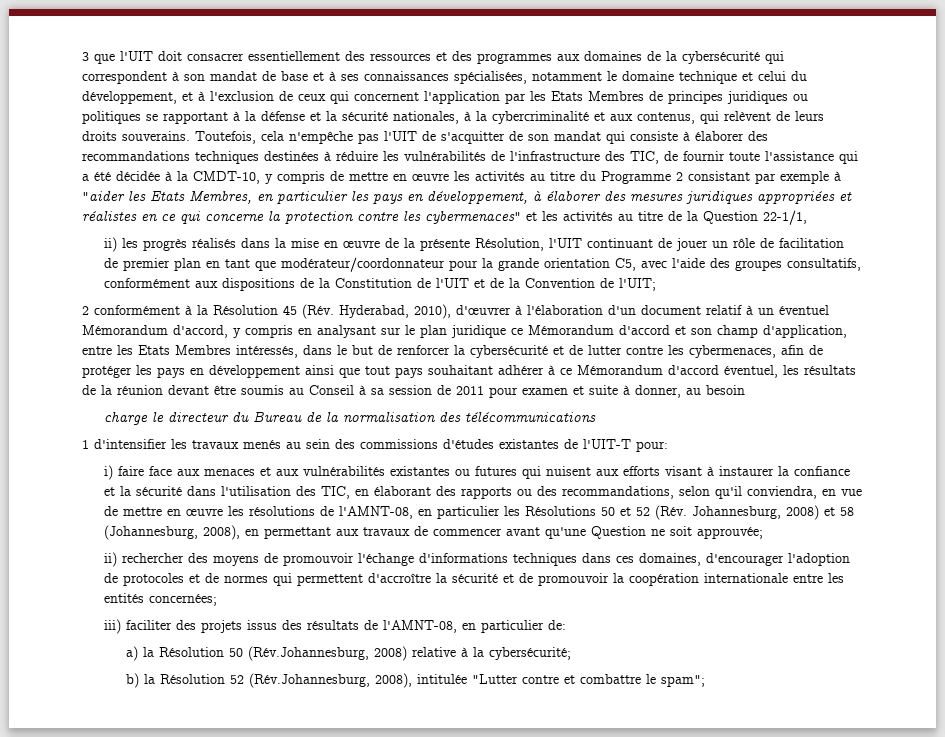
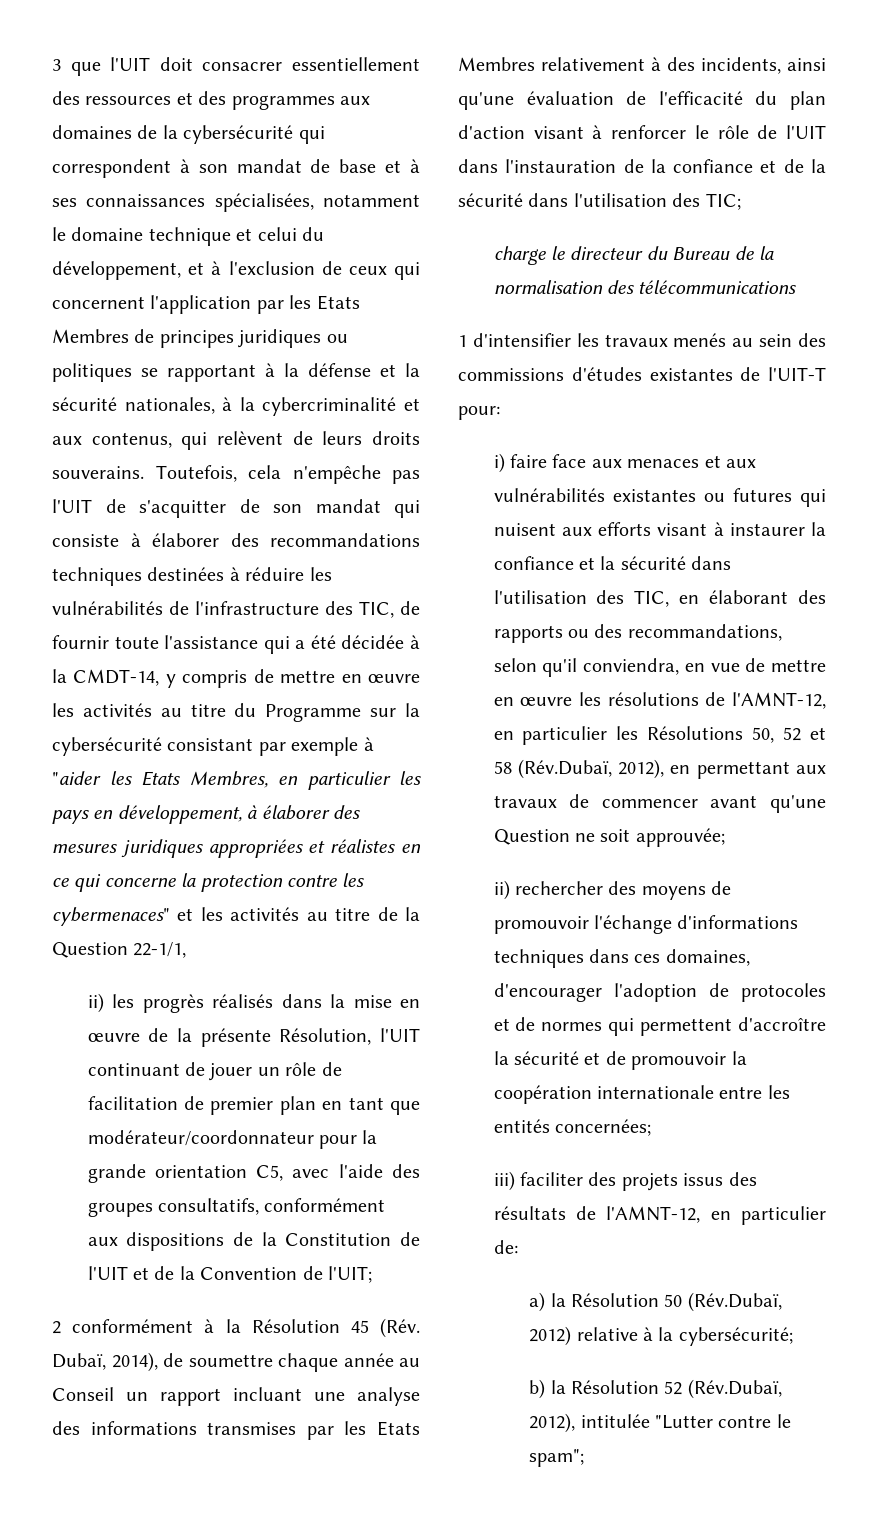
[193,171,260,184] CMDT-10, -> [73,669,160,686] CMDT-14,
[676,172,683,181] 2 -> [370,703,420,717] [52,737,162,756] sur la cybersécurité
[339,304,829,319] [82,325,847,338] [82,345,823,358] [82,365,856,378] [82,385,745,398] Hyderabad, 2010), d'œuvrer à l'élaboration d'un document relatif à un éventuel Mémorandum d'accord, y compris en analysant sur le plan juridique ce Mémorandum d'accord et son champ d'application, entre les Etats Membres intéressés, dans le but de renforcer la cybersécurité et de lutter contre les cybermenaces, afin de protéger les pays en développement ainsi que tout pays souhaitant adhérer à ce Mémorandum d'accord éventuel, les résultats de la réunion devant être soumis au Conseil à sa session de 2011 pour examen et suite à donner, au besoin -> [52,1352,420,1372] [52,1387,420,1406] [52,1421,420,1440] [458,57,826,74] [458,91,826,110] [458,125,826,139] [458,159,826,173] [458,193,741,210] Dubaï, 2014), de soumettre chaque année au Conseil un rapport incluant une analyse des informations transmises par les Etats Membres relativement à des incidents, ainsi qu'une évaluation de l'efficacité du plan d'action visant à renforcer le rôle de l'UIT dans l'instauration de la confiance et de la sécurité dans l'utilisation des TIC;
[339,506,414,519] l'AMNT-08, -> [732,692,826,709] l'AMNT-12,
[601,505,855,520] [104,525,241,540] 50 et 52 (Rév. Johannesburg, 2008) et 58 (Johannesburg, 2008), -> [752,727,826,743] [493,759,665,779] 50, 52 et 58 (Rév.Dubaï, 2012),
[383,620,458,633] l'AMNT-08, -> [606,1206,701,1223] l'AMNT-12,
[248,646,408,661] (Rév.Johannesburg, 2008) -> [687,1292,782,1312] [529,1326,572,1346] (Rév.Dubaï, 2012)
[249,673,413,688] (Rév.Johannesburg, 2008), -> [687,1379,782,1399] [529,1413,576,1433] (Rév.Dubaï, 2012),
[564,674,642,684] et combattre -> (772, 1421) none

